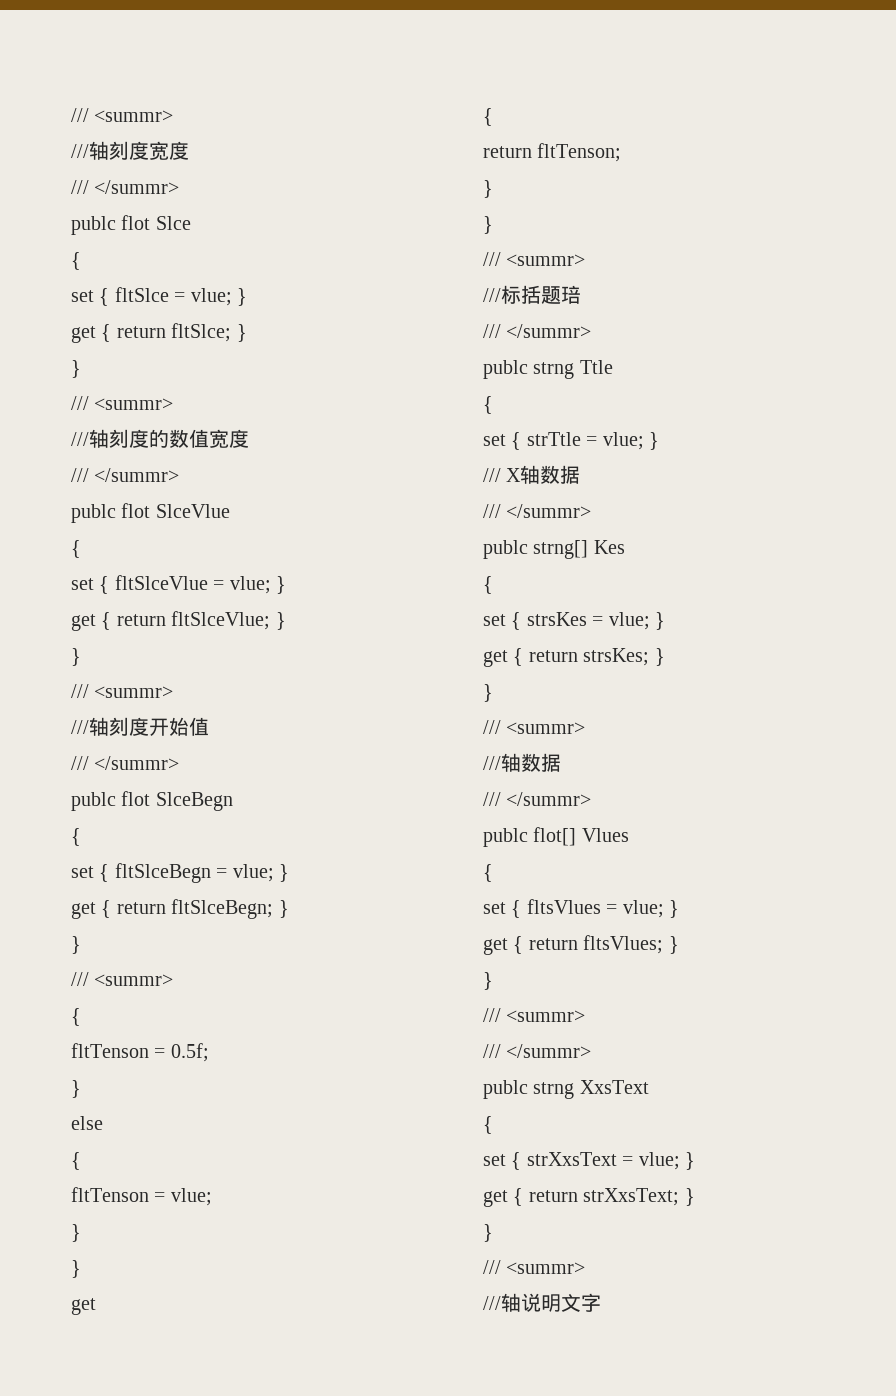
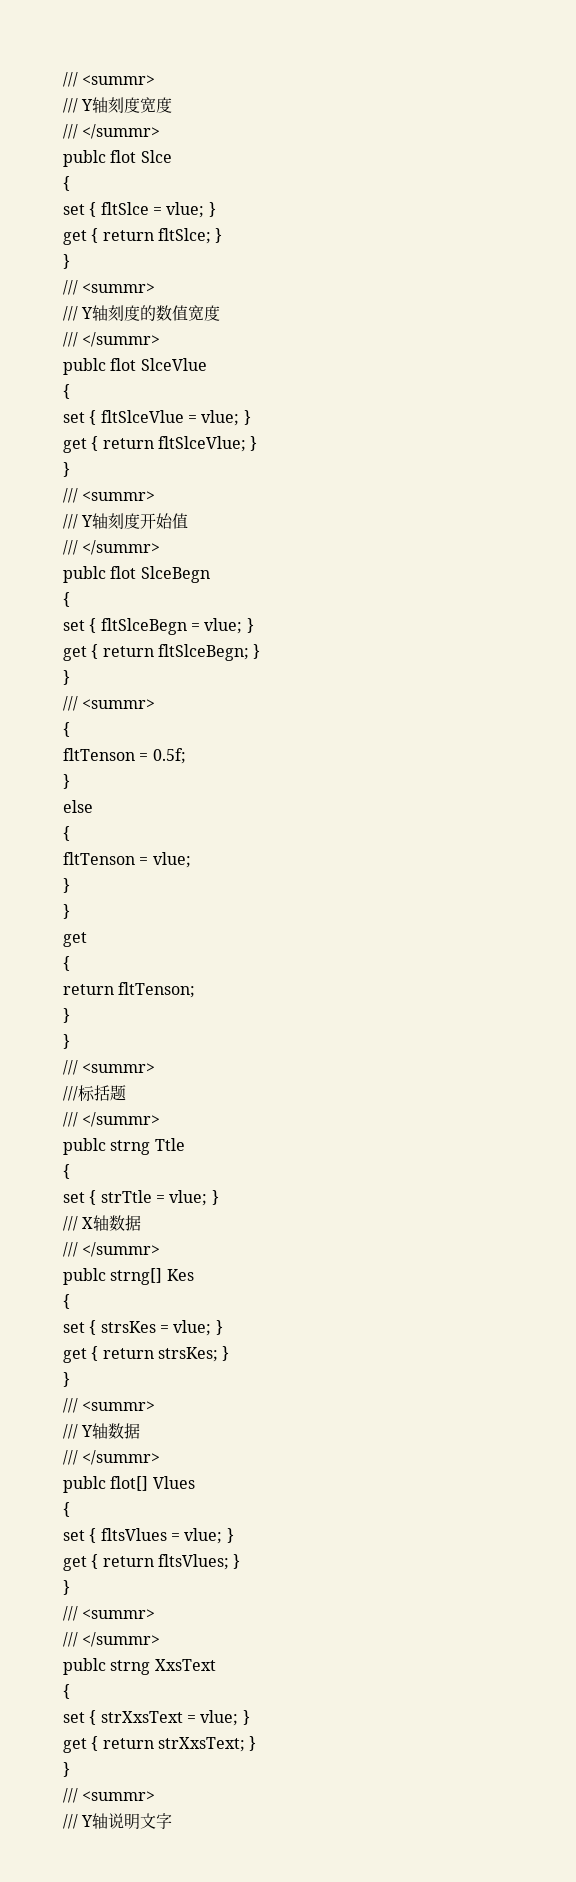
[71,108,174,122] [71,144,89,158] /// <summr> // /// -> [63,72,156,87] [63,98,94,113] /// <summr> // /// Y
(89, 439) none -> [81,307,94,319] Y
(89, 727) none -> [81,515,94,527] Y
[561,285,581,304] 琣 -> (126, 1093) none
(501, 763) none -> [81,1425,94,1437] Y
(501, 1303) none -> [81,1815,94,1827] Y

